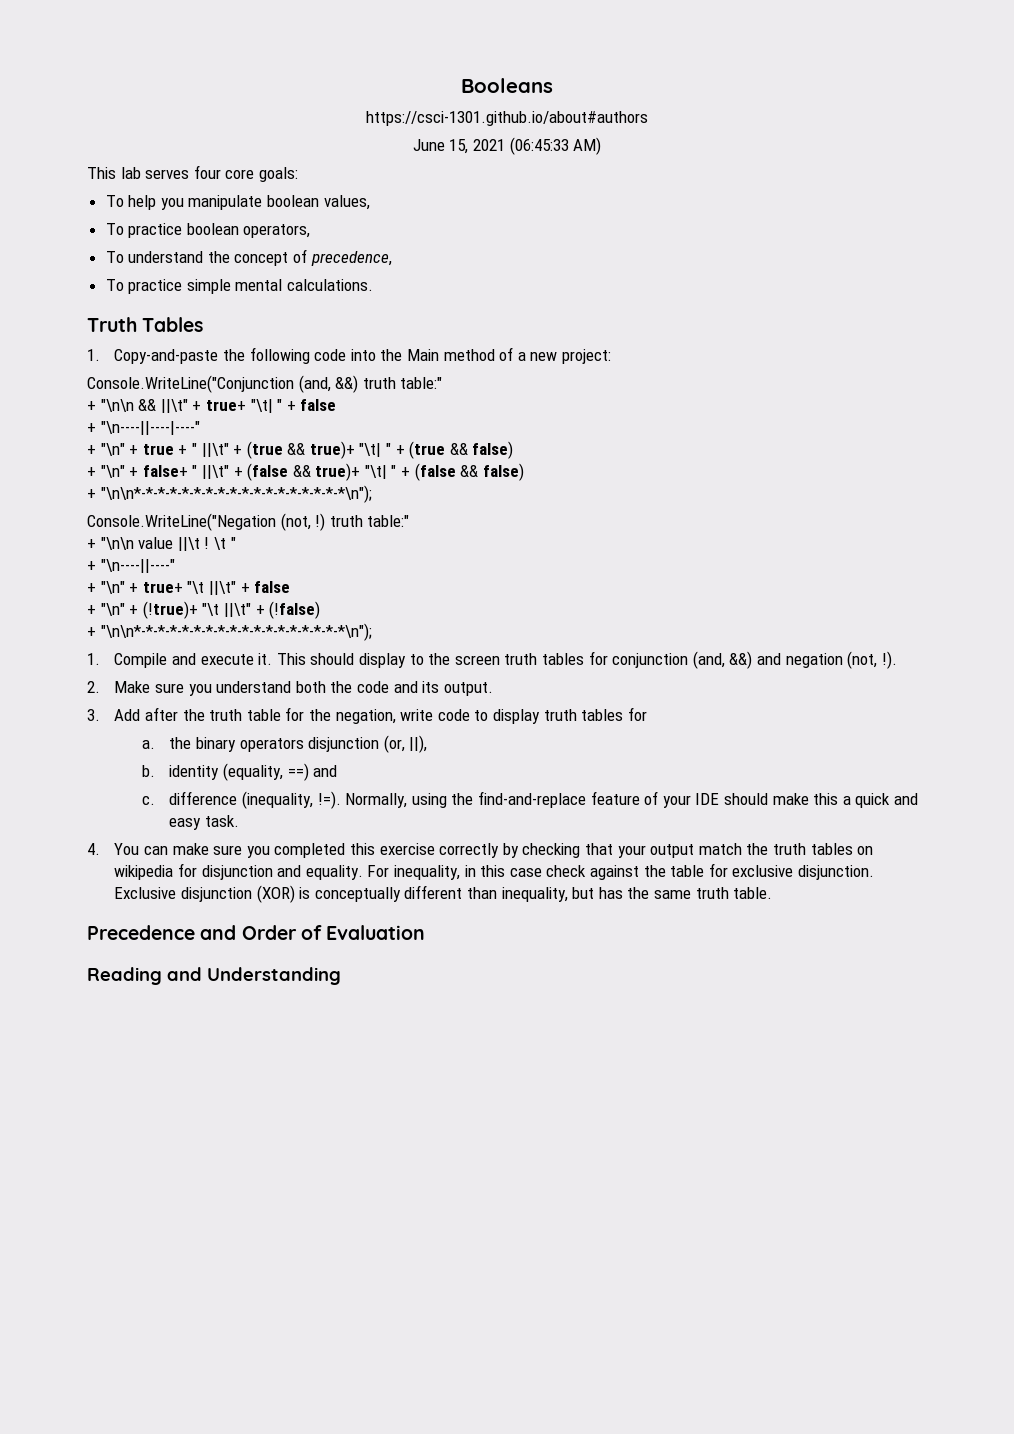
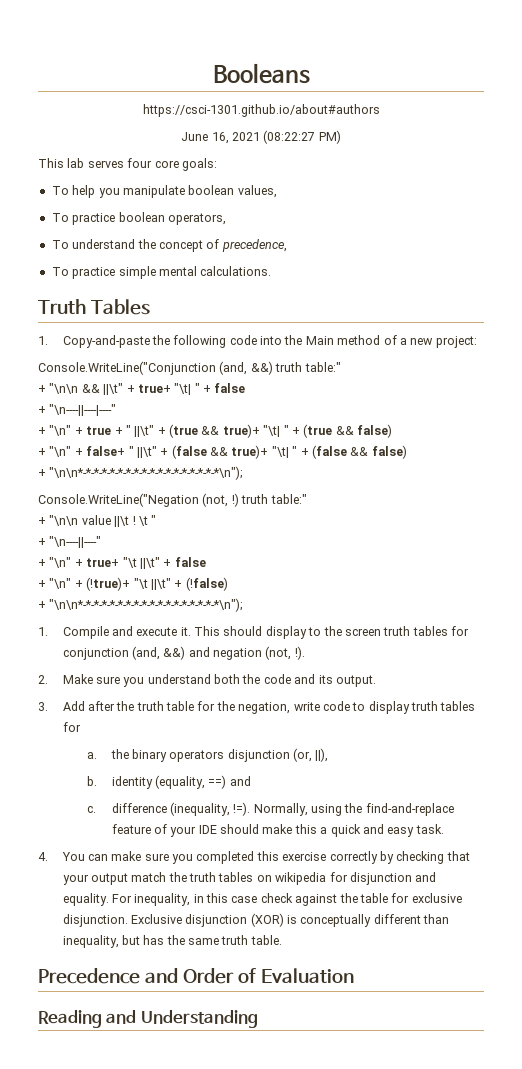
[449,137,602,155] 15, 2021 (06:45:33 AM) -> [211,130,341,144] 16, 2021 (08:22:27 PM)

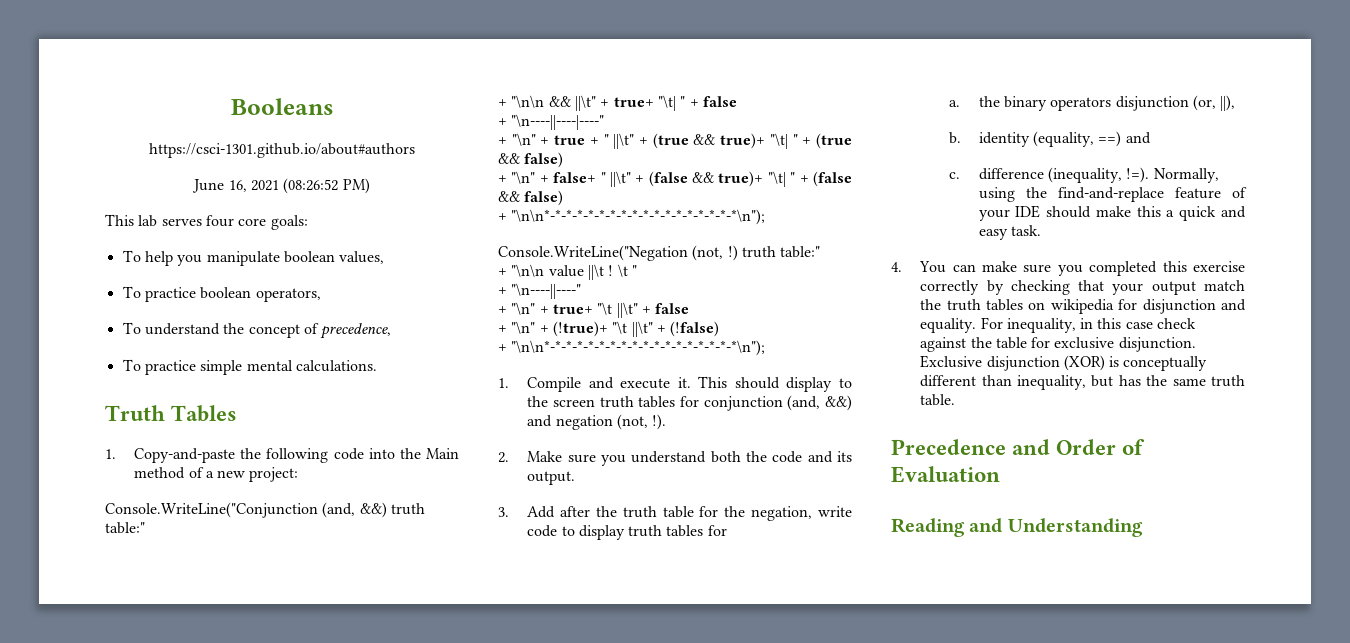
[263,130,316,144] (08:22:27 -> [283,178,339,194] (08:26:52

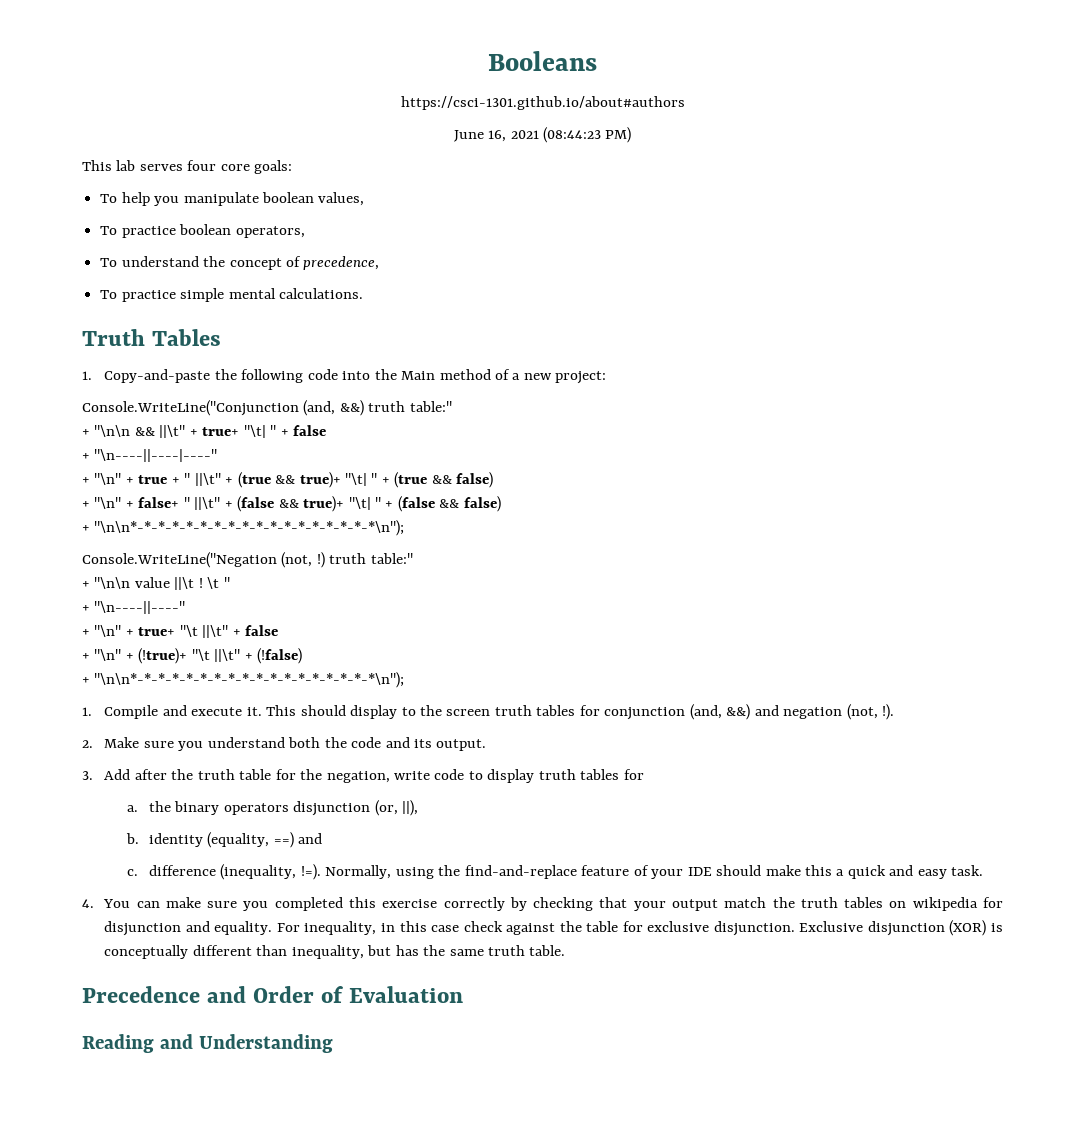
[283,178,339,194] (08:26:52 -> [542,127,601,143] (08:44:23

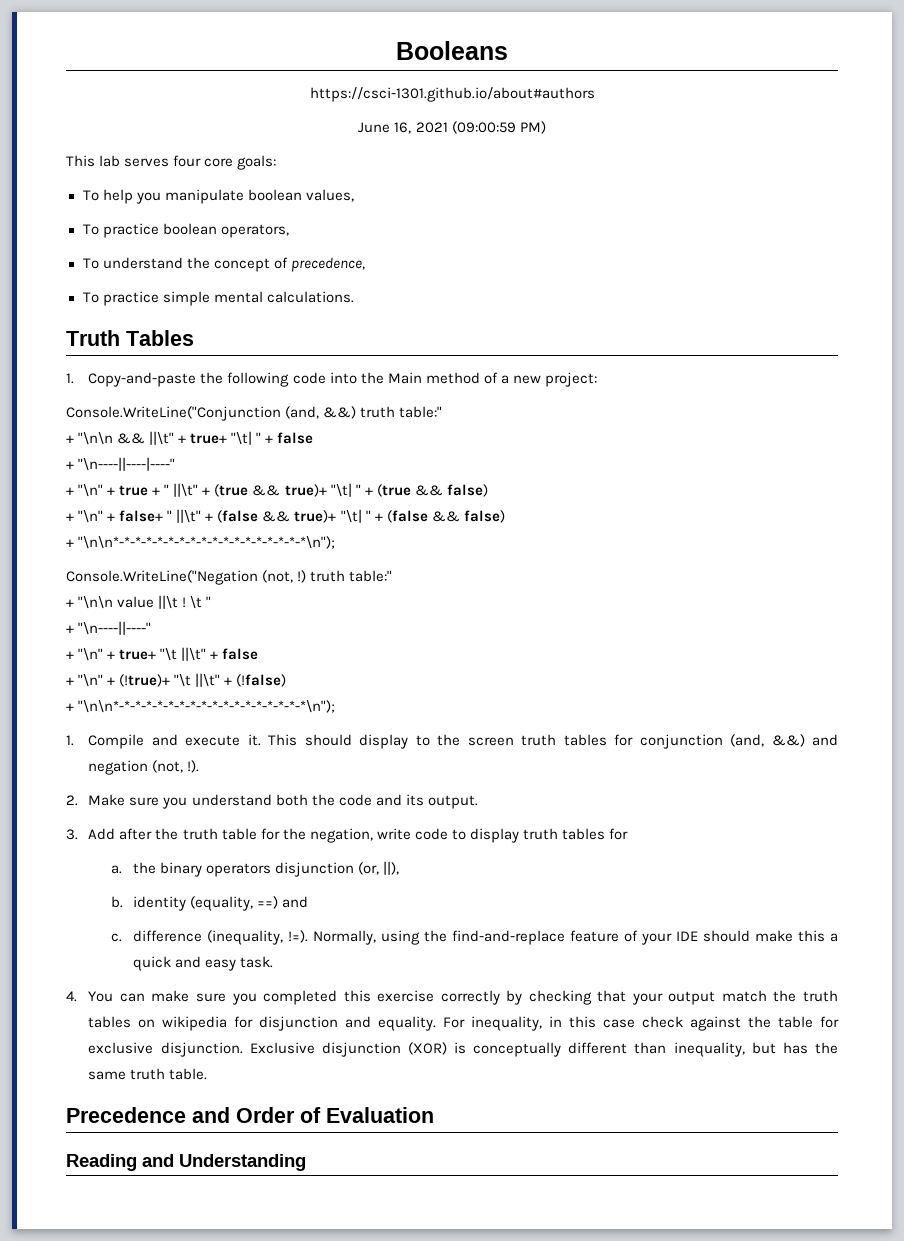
[542,127,601,143] (08:44:23 -> [451,121,516,134] (09:00:59

